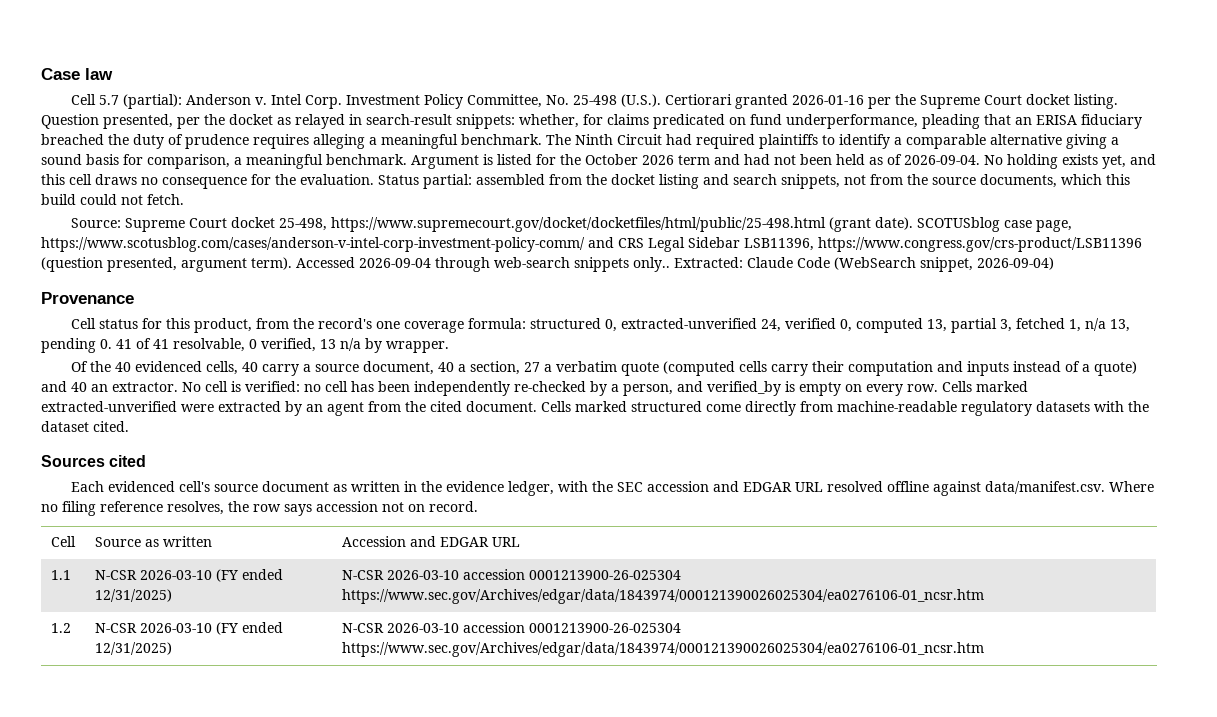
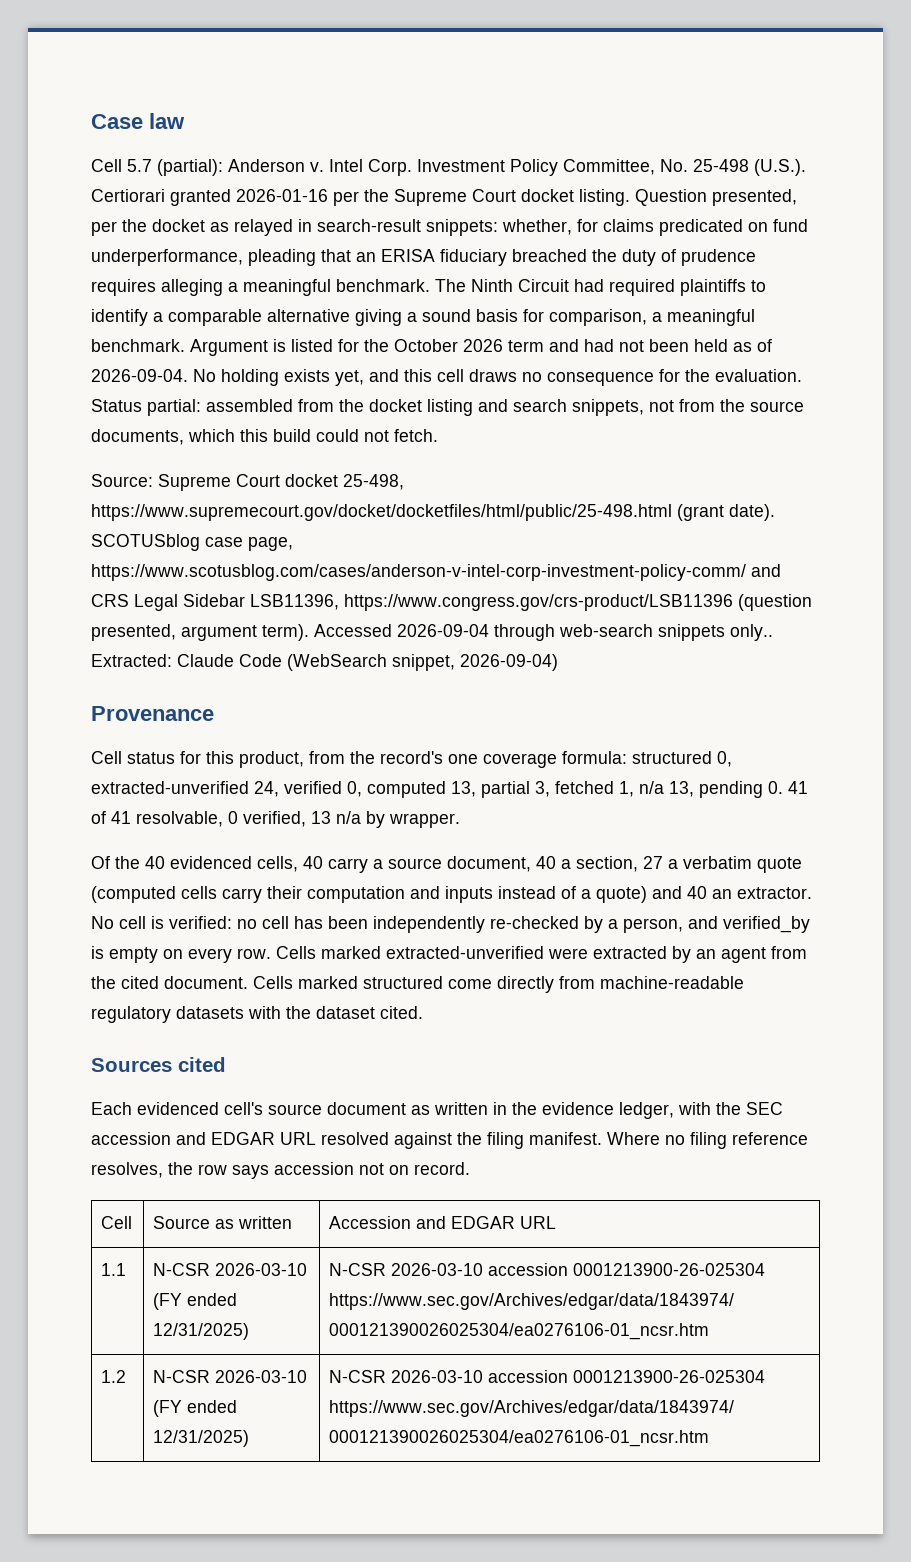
[886,481,1105,496] offline against data/manifest.csv. -> [394,1132,602,1149] against the filing manifest.

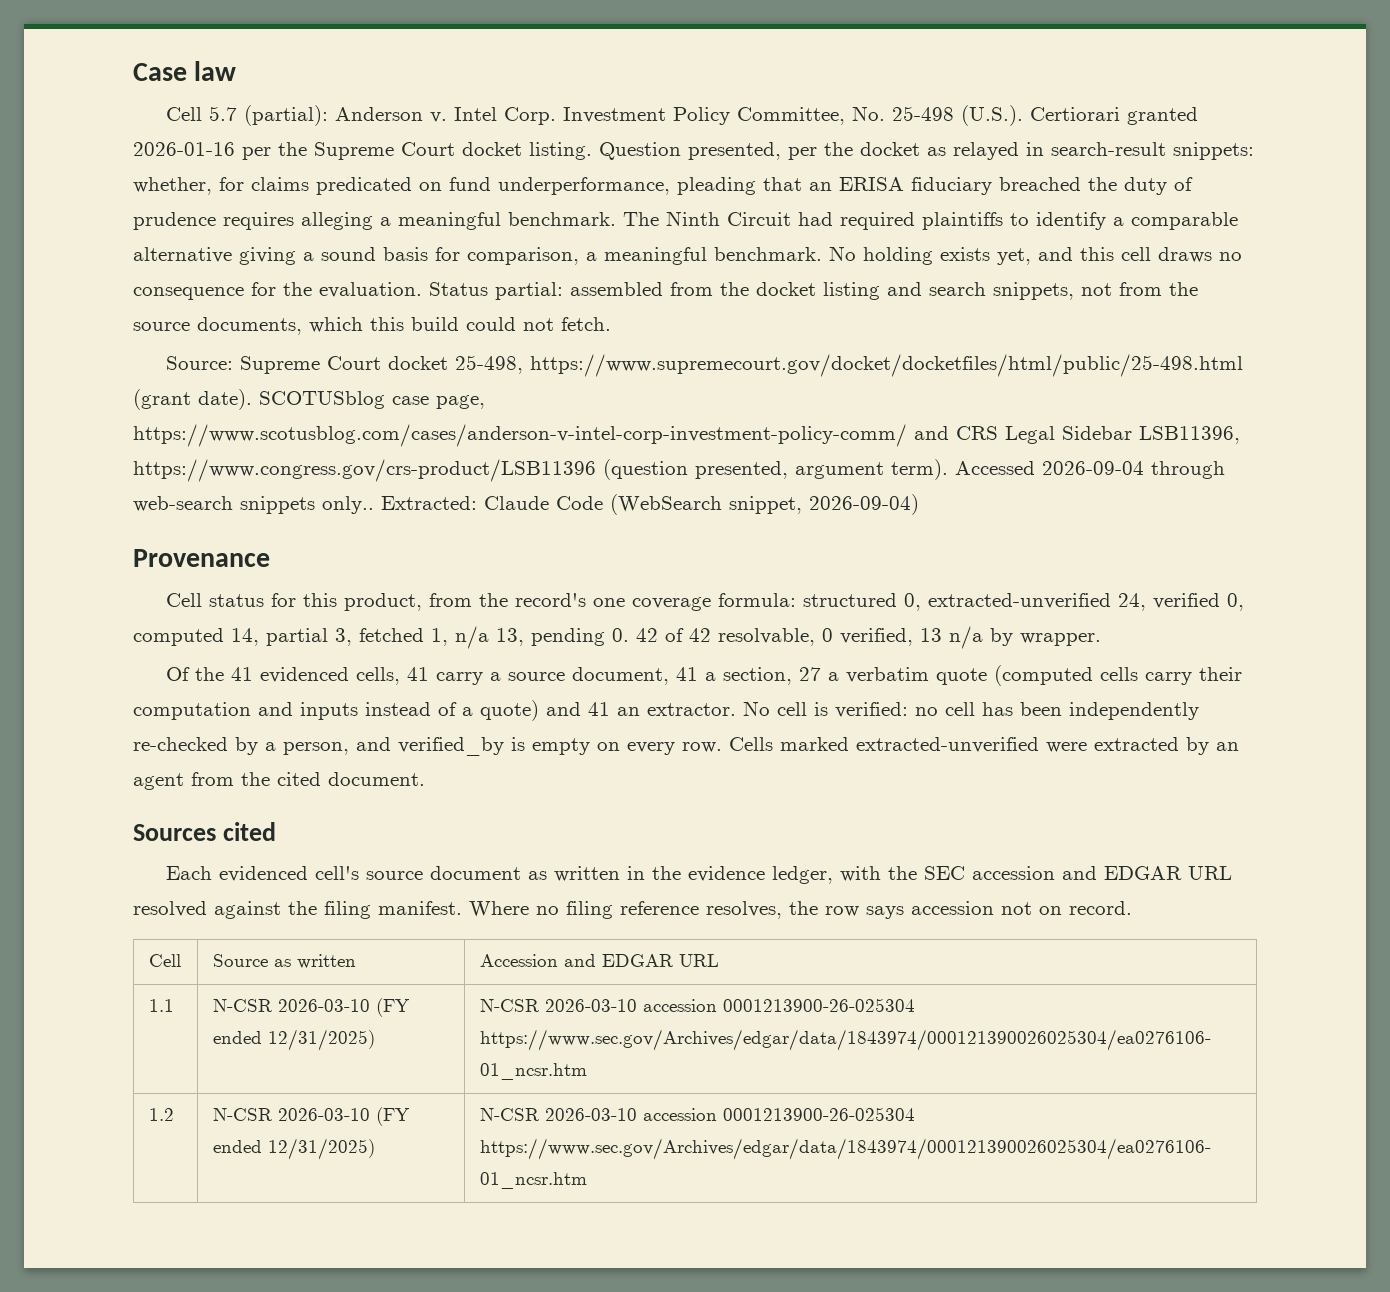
[190,339,772,356] [91,369,188,382] Argument is listed for the October 2026 term and had not been held as of 2026-09-04. -> (822, 254) none
[451,781,476,797] 13, -> [231,628,259,646] 14,
[788,781,808,794] [91,811,131,824] 41 of 41 -> [636,628,711,642] 42 of 42
[145,856,165,869] 40 -> [230,667,253,681] 41
[303,856,323,869] 40 -> [406,667,429,681] 41
[536,856,556,869] 40 -> [675,667,698,681] 41
[687,886,707,899] 40 -> [588,702,610,716] 41
[253,976,744,993] [91,1006,423,1023] Cells marked structured come directly from machine-readable regulatory datasets with the dataset cited. -> (425, 779) none

